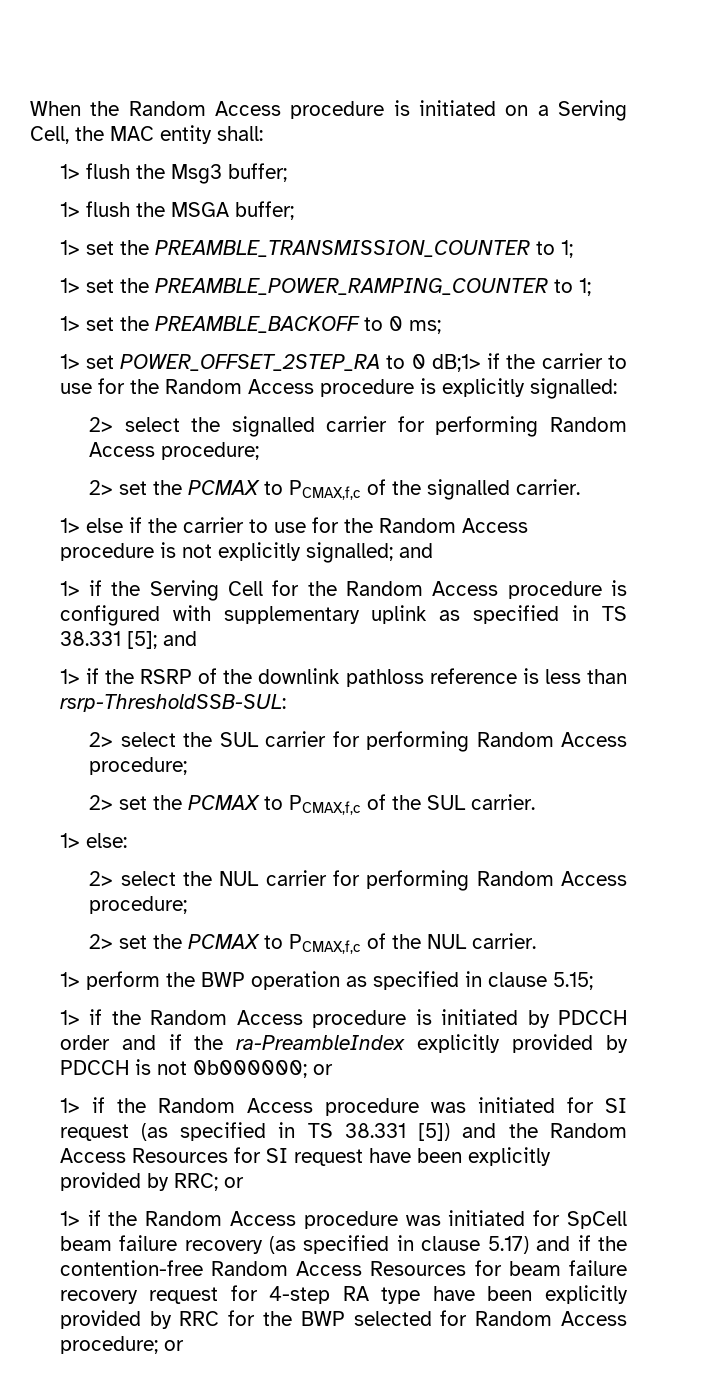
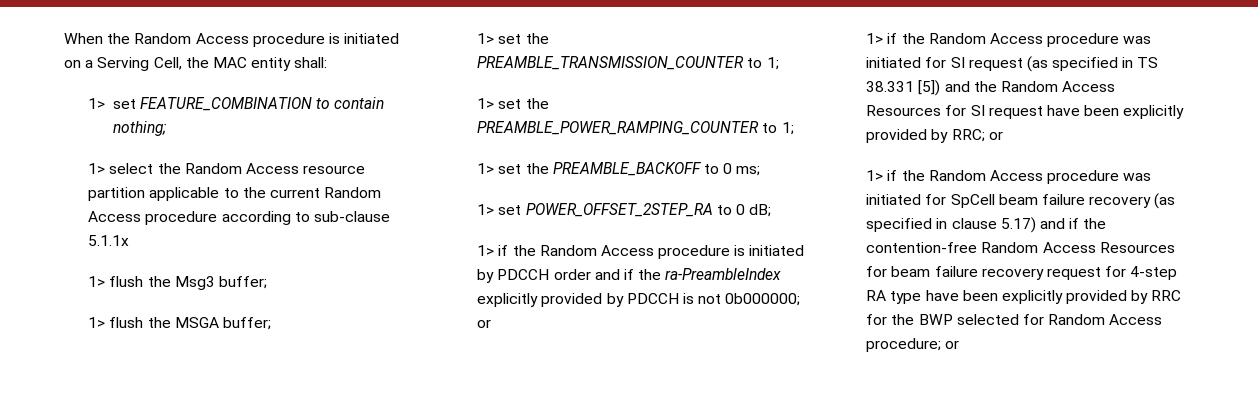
(263, 133) none -> [88,97,385,111] [112,121,166,136] [88,163,366,174] [88,187,382,201] [88,211,390,225] [88,235,130,246] // 1> set FEATURE_COMBINATION to contain nothing; // 1> select the Random Access resource partition applicable to the current Random Access procedure according to sub-clause 5.1.1x
[431,353,627,372] [59,378,617,399] [89,416,627,437] [89,442,260,460] [89,479,581,500] [59,517,528,533] [59,542,433,563] [59,580,628,601] [59,605,627,626] [59,631,197,649] [59,668,627,687] [59,694,286,712] [89,731,627,752] [89,757,188,775] [89,794,536,815] [59,833,127,848] [89,870,627,891] [89,896,188,914] [89,933,537,954] [59,971,593,990] dB;1> if the carrier to use for the Random Access procedure is explicitly signalled: // 2> select the signalled carrier for performing Random Access procedure; // 2> set the PCMAX to PCMAX,f,c of the signalled carrier. // 1> else if the carrier to use for the Random Access procedure is not explicitly signalled; and // 1> if the Serving Cell for the Random Access procedure is configured with supplementary uplink as specified in TS 38.331 [5]; and // 1> if the RSRP of the downlink pathloss reference is less than rsrp-ThresholdSSB-SUL: // 2> select the SUL carrier for performing Random Access procedure; // 2> set the PCMAX to PCMAX,f,c of the SUL carrier. // 1> else: // 2> select the NUL carrier for performing Random Access procedure; // 2> set the PCMAX to PCMAX,f,c of the NUL carrier. // 1> perform the BWP operation as specified in clause 5.15; -> [749,204,772,217] dB;

